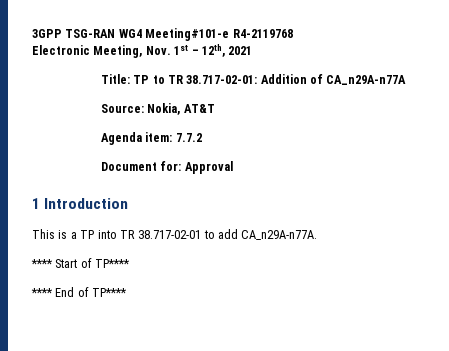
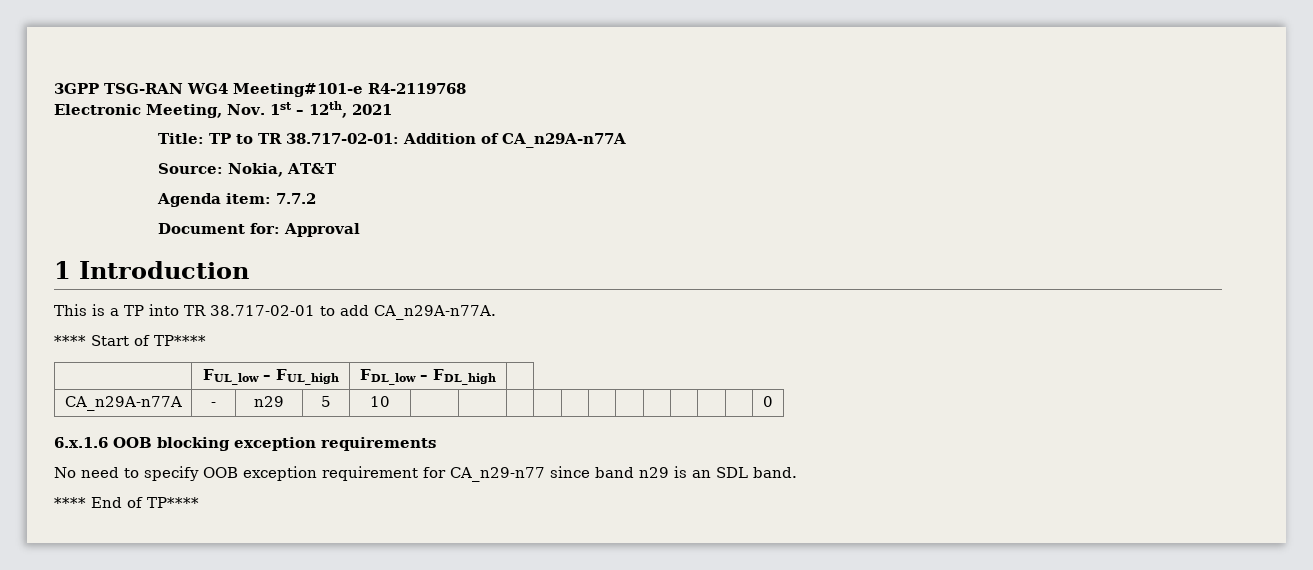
(131, 263) none -> [202,369,339,385] [360,369,496,385] [64,396,182,411] [211,402,216,407] [254,396,284,407] [321,396,331,407] [370,396,390,407] [763,396,773,407] [54,437,436,451] [54,466,797,482] // | FUL_low – FUL_high | FDL_low – FDL_high | // CA_n29A-n77A | - | n29 | 5 | 10 | | | | | | | | | | | | 0 // 6.x.1.6 OOB blocking exception requirements // No need to specify OOB exception requirement for CA_n29-n77 since band n29 is an SDL band.

